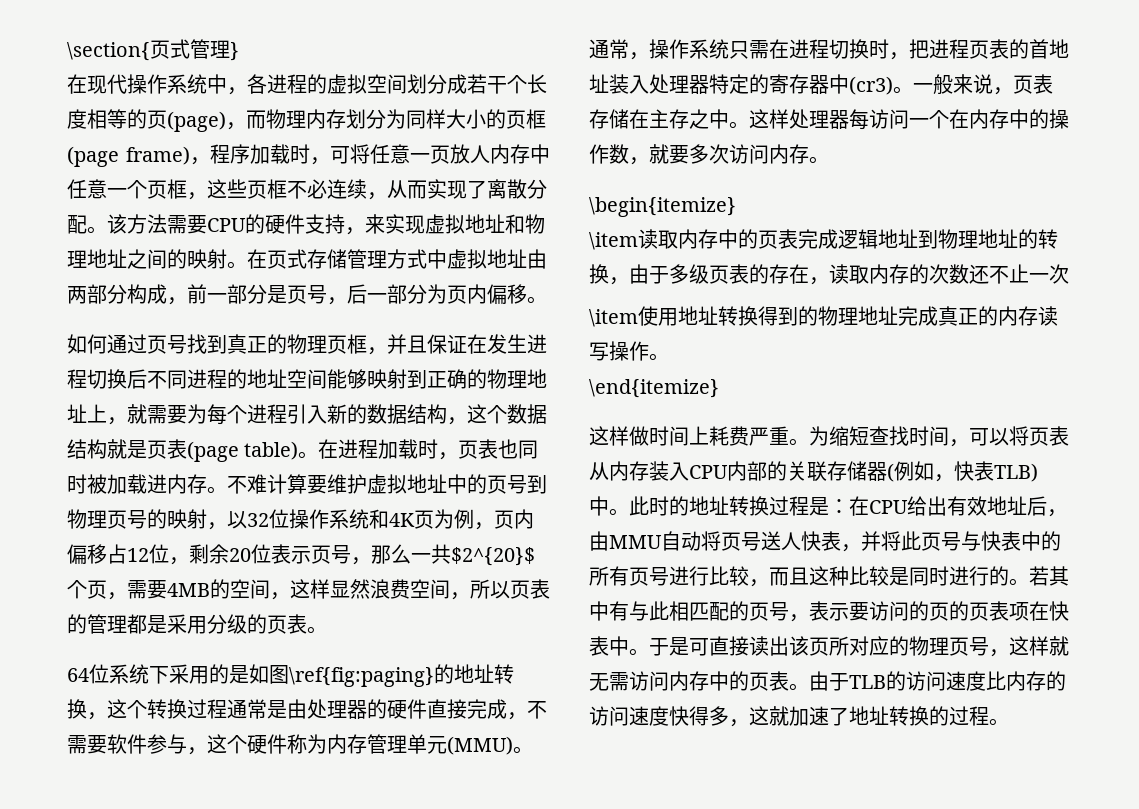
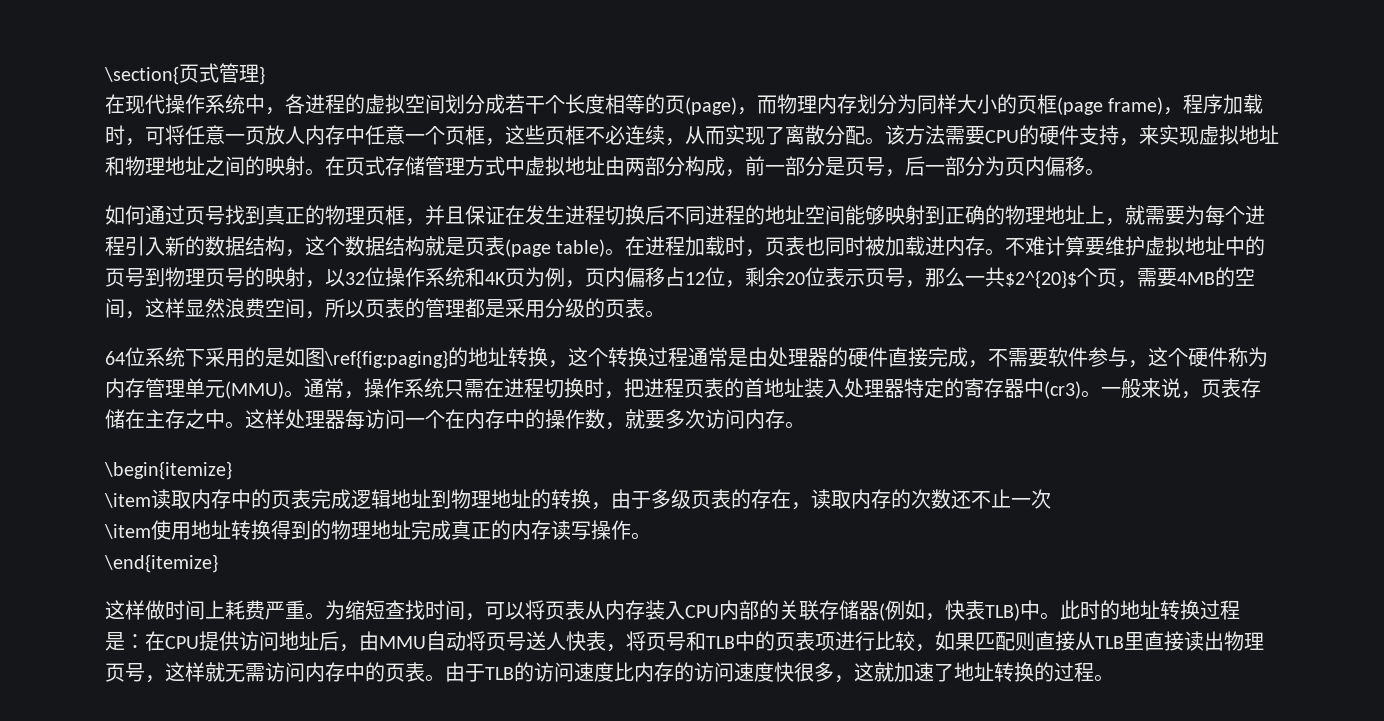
[907,496,987,516] 给出有效 -> [199,631,279,651] 提供访问
[861,531,1061,551] [589,566,1069,587] [589,601,1069,622] [589,636,909,656] 并将此页号与快表中的所有页号进行比较，而且这种比较是同时进行的。若其中有与此相匹配的页号，表示要访问的页的页表项在快表中。于是可直接读出该页所对应的 -> [626,631,1224,652] 将页号和TLB中的页表项进行比较，如果匹配则直接从TLB里直接读出
[689,706,709,726] 得 -> [794,662,814,682] 很

